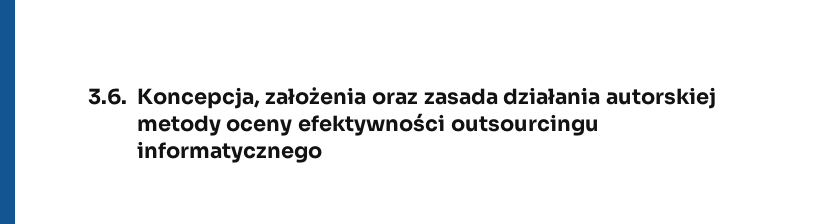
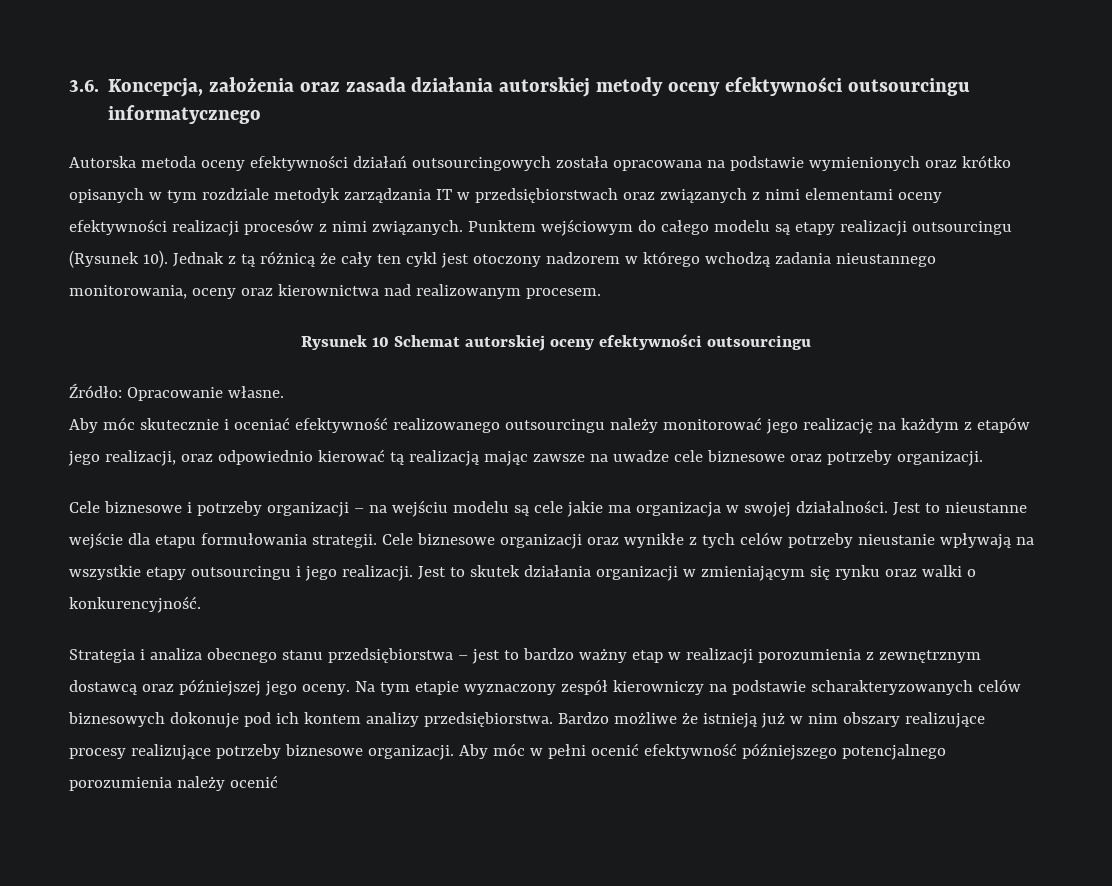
(322, 152) none -> [69,155,1011,171] [69,188,942,203] [69,219,1012,236] [69,250,936,268] [69,284,601,299] [301,334,811,351] [69,383,284,401] [69,417,1030,434] [68,449,983,466] [69,500,1027,517] [69,532,1034,549] [69,565,976,581] [69,596,201,613] [69,648,981,664] [69,679,1021,696] [68,712,985,728] [69,743,946,760] [69,775,278,791] // Autorska metoda oceny efektywności działań outsourcingowych została opracowana na podstawie wymienionych oraz krótko opisanych w tym rozdziale metodyk zarządzania IT w przedsiębiorstwach oraz związanych z nimi elementami oceny efektywności realizacji procesów z nimi związanych. Punktem wejściowym do całego modelu są etapy realizacji outsourcingu (Rysunek 10). Jednak z tą różnicą że cały ten cykl jest otoczony nadzorem w którego wchodzą zadania nieustannego monitorowania, oceny oraz kierownictwa nad realizowanym procesem. // Rysunek 10 Schemat autorskiej oceny efektywności outsourcingu // Źródło: Opracowanie własne. // Aby móc skutecznie i oceniać efektywność realizowanego outsourcingu należy monitorować jego realizację na każdym z etapów jego realizacji, oraz odpowiednio kierować tą realizacją mając zawsze na uwadze cele biznesowe oraz potrzeby organizacji. // Cele biznesowe i potrzeby organizacji – na wejściu modelu są cele jakie ma organizacja w swojej działalności. Jest to nieustanne wejście dla etapu formułowania strategii. Cele biznesowe organizacji oraz wynikłe z tych celów potrzeby nieustanie wpływają na wszystkie etapy outsourcingu i jego realizacji. Jest to skutek działania organizacji w zmieniającym się rynku oraz walki o konkurencyjność. // Strategia i analiza obecnego stanu przedsiębiorstwa – jest to bardzo ważny etap w realizacji porozumienia z zewnętrznym dostawcą oraz późniejszej jego oceny. Na tym etapie wyznaczony zespół kierowniczy na podstawie scharakteryzowanych celów biznesowych dokonuje pod ich kontem analizy przedsiębiorstwa. Bardzo możliwe że istnieją już w nim obszary realizujące procesy realizujące potrzeby biznesowe organizacji. Aby móc w pełni ocenić efektywność późniejszego potencjalnego porozumienia należy ocenić

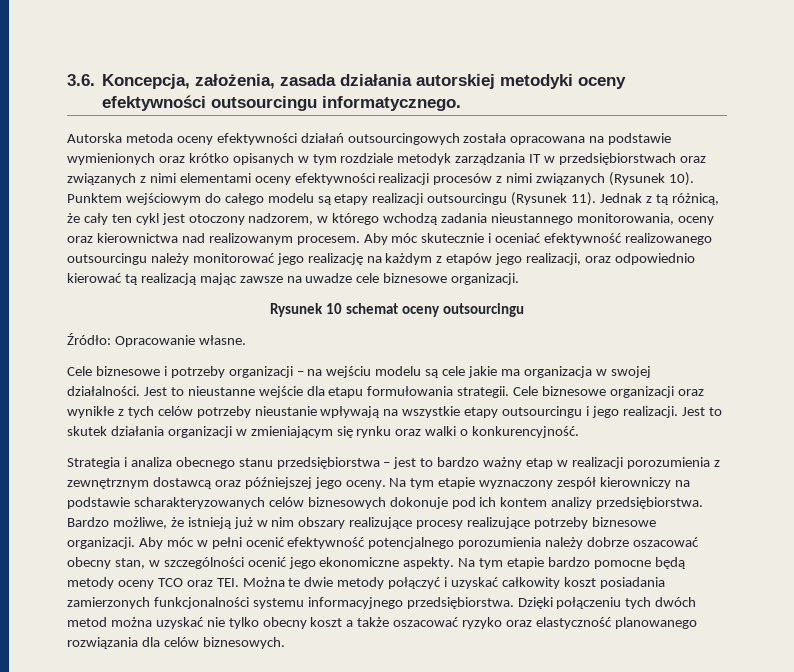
[209,77,340,92] założenia oraz -> [195,74,276,89] założenia,
[596,77,970,96] [108,105,262,124] metody oceny efektywności outsourcingu informatycznego -> [500,74,627,89] [102,95,462,111] metodyki oceny efektywności outsourcingu informatycznego.
[371,220,463,235] związanych. -> [536,172,694,186] związanych (Rysunek 10).
[142,250,168,268] 10). -> [571,192,597,206] 11).
[259,251,315,267] różnicą -> [671,193,719,205] różnicą,
[545,252,620,264] nadzorem -> [248,213,314,225] nadzorem,
[301,334,811,351] [69,383,284,401] // Rysunek 10 Schemat autorskiej oceny efektywności outsourcingu // Źródło: Opracowanie własne. // -> (360, 240) none
[789,450,983,466] oraz potrzeby organizacji. -> [451,273,520,285] [270,303,524,317] [67,333,246,347] organizacji. // Rysunek 10 schemat oceny outsourcingu // Źródło: Opracowanie własne.
[613,712,677,724] możliwe -> [112,517,167,529] możliwe,
[741,743,837,760] późniejszego -> (366, 543) none
[229,775,278,788] ocenić -> [587,537,700,547] [67,557,686,569] [67,577,665,589] [67,597,697,609] [67,617,697,629] [67,637,285,649] dobrze oszacować obecny stan, w szczególności ocenić jego ekonomiczne aspekty. Na tym etapie bardzo pomocne będą metody oceny TCO oraz TEI. Można te dwie metody połączyć i uzyskać całkowity koszt posiadania zamierzonych funkcjonalności systemu informacyjnego przedsiębiorstwa. Dzięki połączeniu tych dwóch metod można uzyskać nie tylko obecny koszt a także oszacować ryzyko oraz elastyczność planowanego rozwiązania dla celów biznesowych.

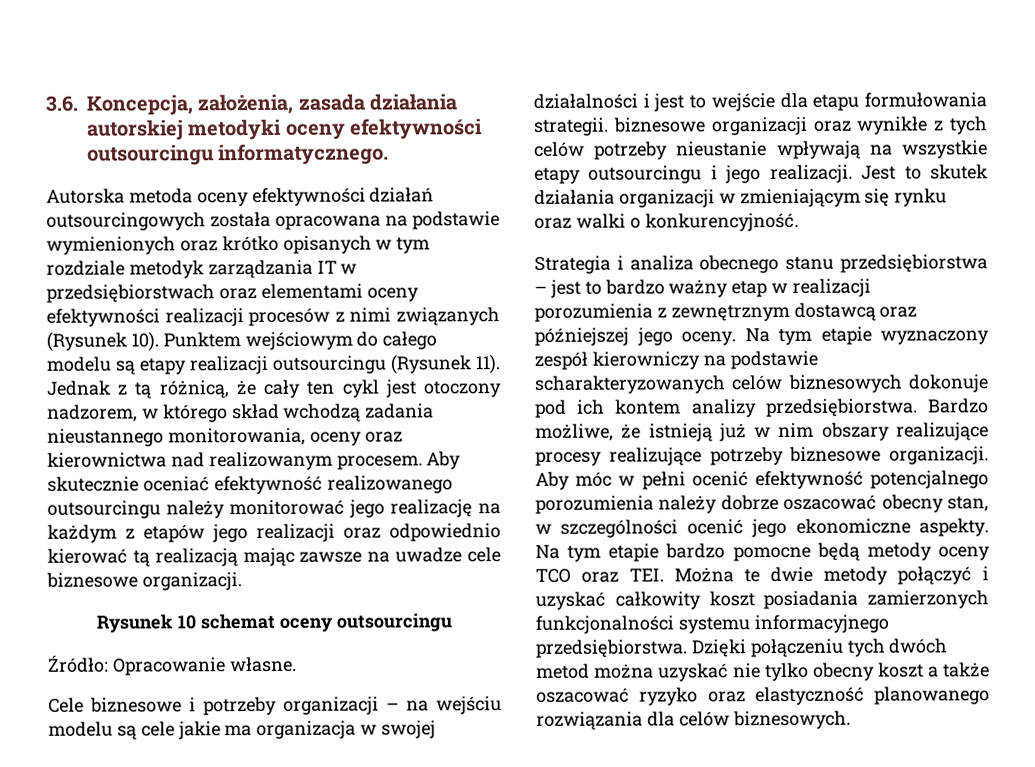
[67,173,176,185] związanych z nimi -> (257, 294) none
(380, 219) none -> [231,403,280,420] skład
[391,233,492,243] móc skutecznie i -> [47,476,139,492] skutecznie
[526,253,582,265] realizacji, -> [256,523,335,543] realizacji
[67,386,255,396] działalności. Jest to nieustanne -> [533,93,707,112] działalności i jest to
[513,386,539,396] Cele -> (609, 126) none

